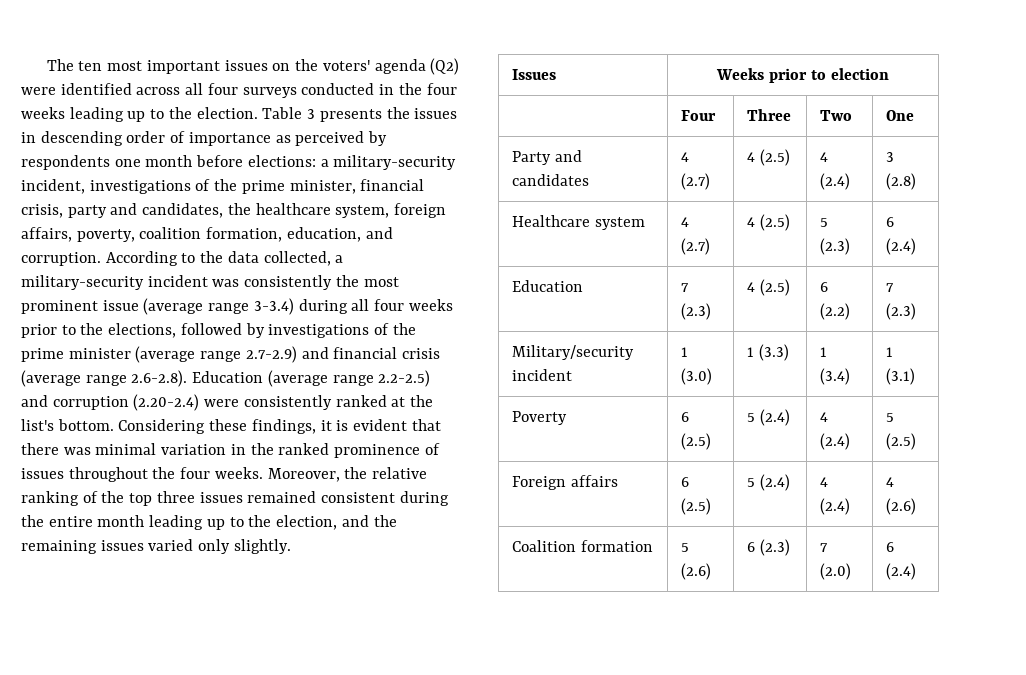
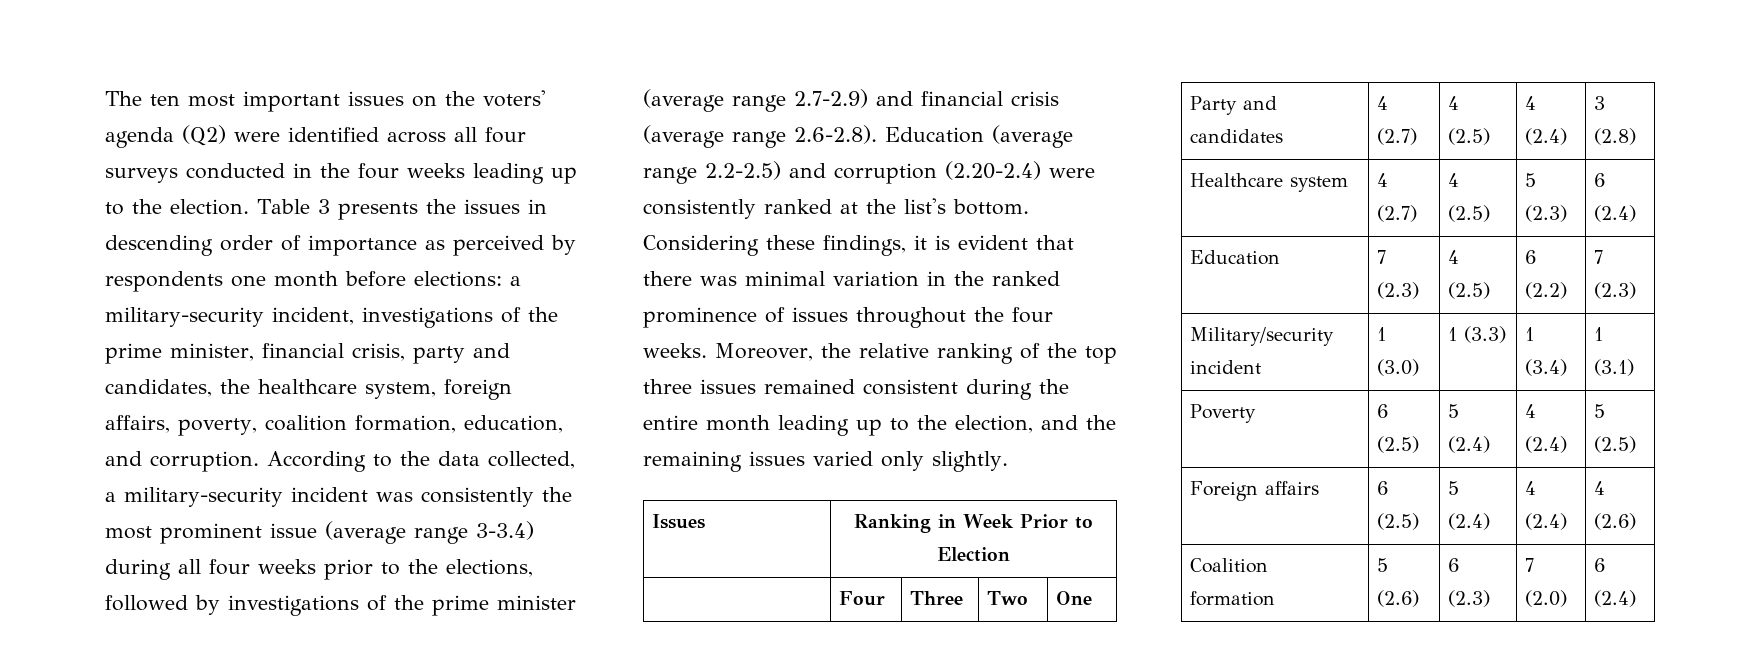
[716,68,889,83] Weeks prior to election -> [854,514,1093,533] [937,547,1010,562] Ranking in Week Prior to Election

